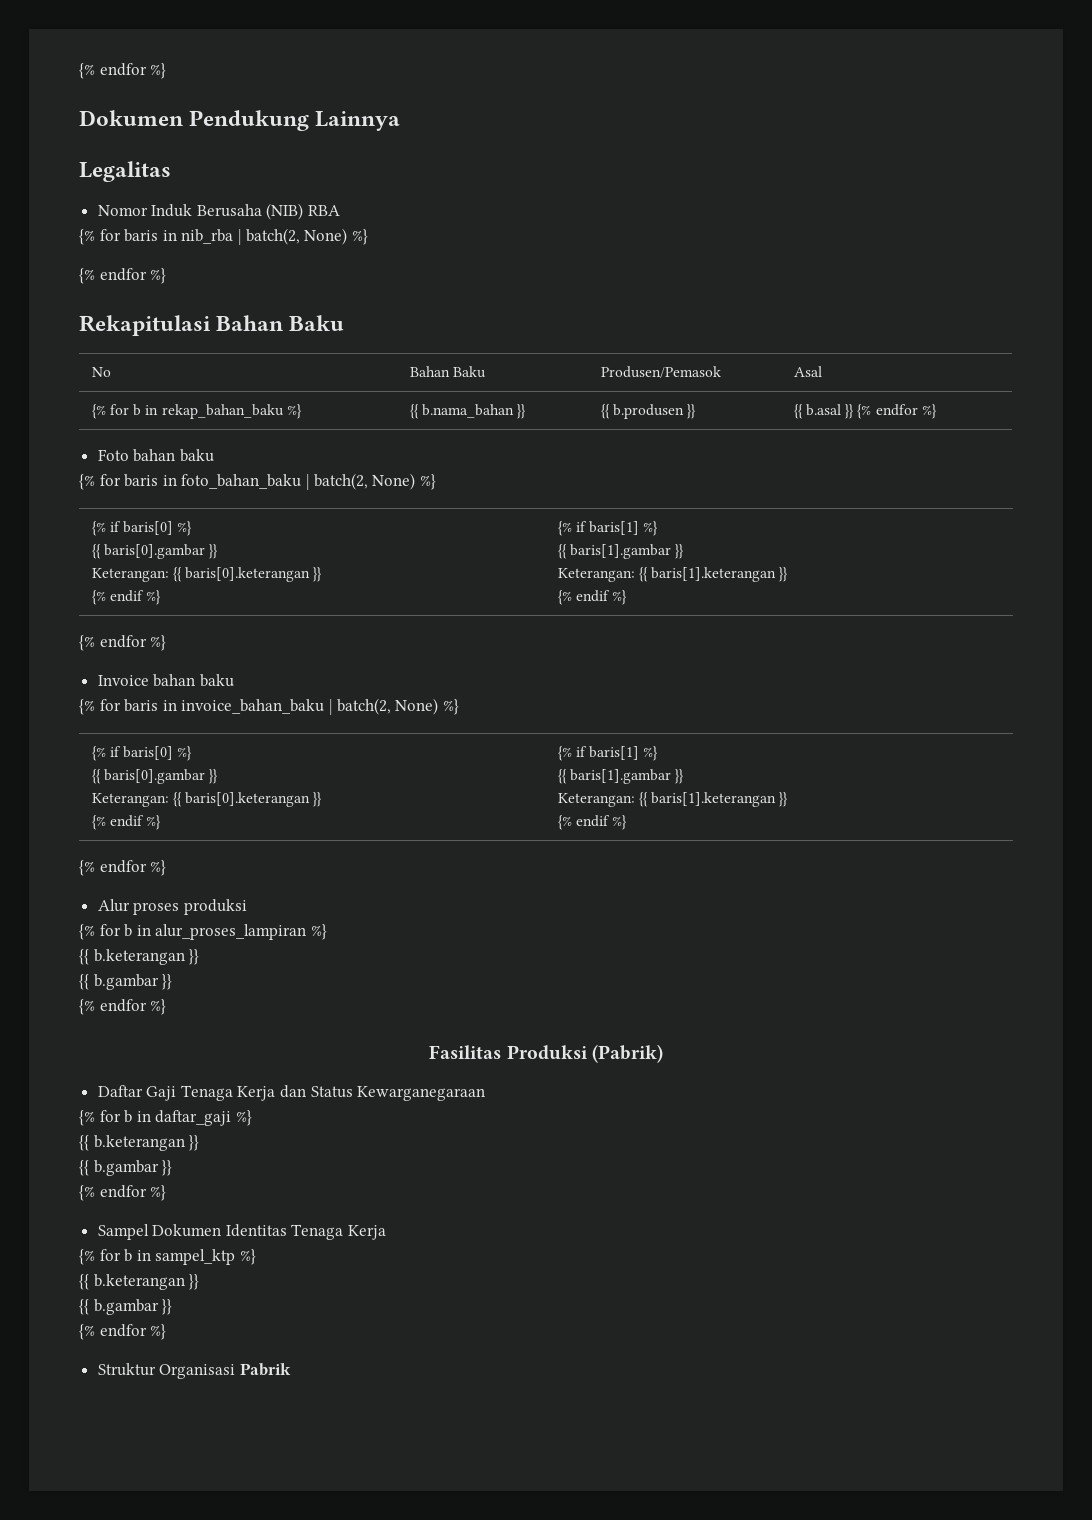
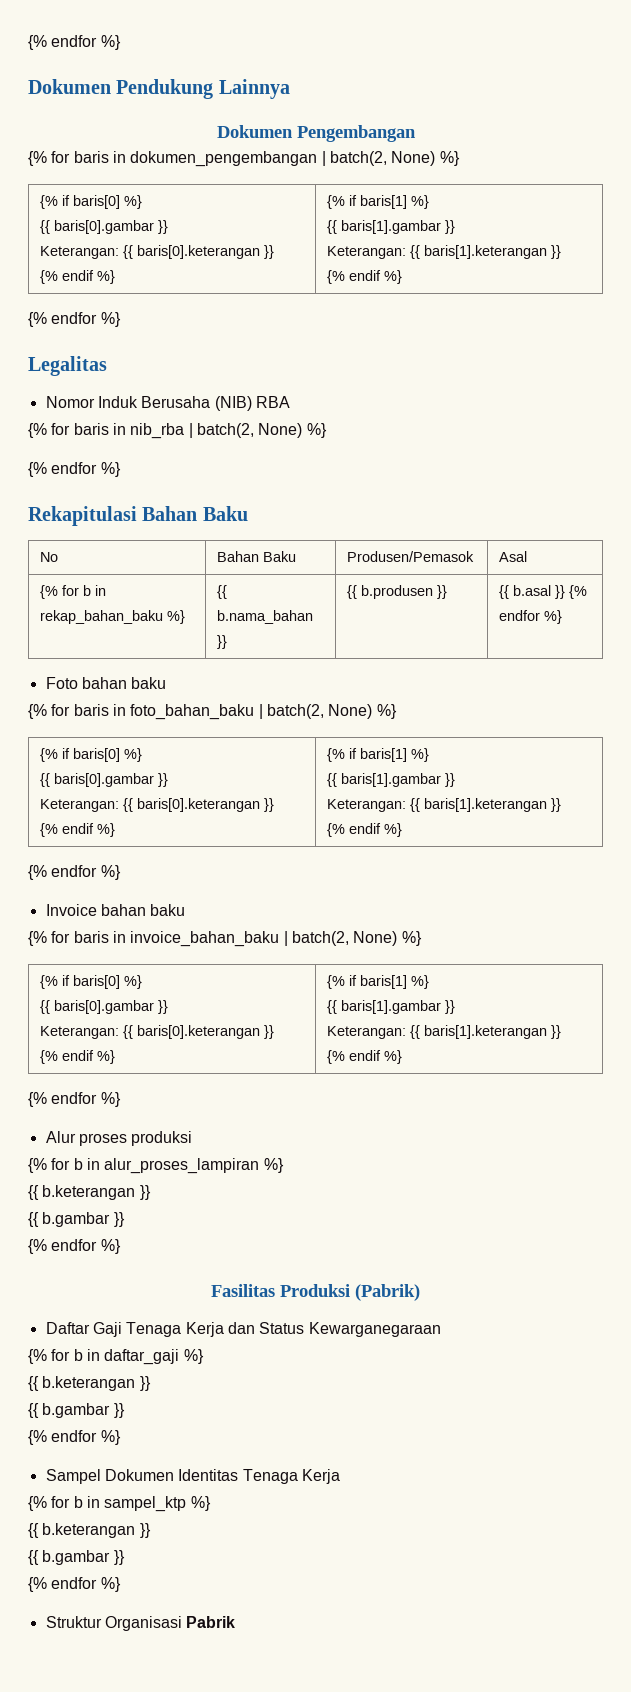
(401, 121) none -> [216,125,416,142] [28,151,460,167] [40,195,143,209] [40,220,169,234] [40,245,275,259] [40,270,116,284] [327,195,430,209] [327,220,456,234] [327,245,562,259] [327,270,403,284] [28,312,121,327] // Dokumen Pengembangan // {% for baris in dokumen_pengembangan | batch(2, None) %} // {% if baris[0] %} // {{ baris[0].gambar }} // Keterangan: {{ baris[0].keterangan }} // {% endif %} | {% if baris[1] %} // {{ baris[1].gambar }} // Keterangan: {{ baris[1].keterangan }} // {% endif %} // {% endfor %}

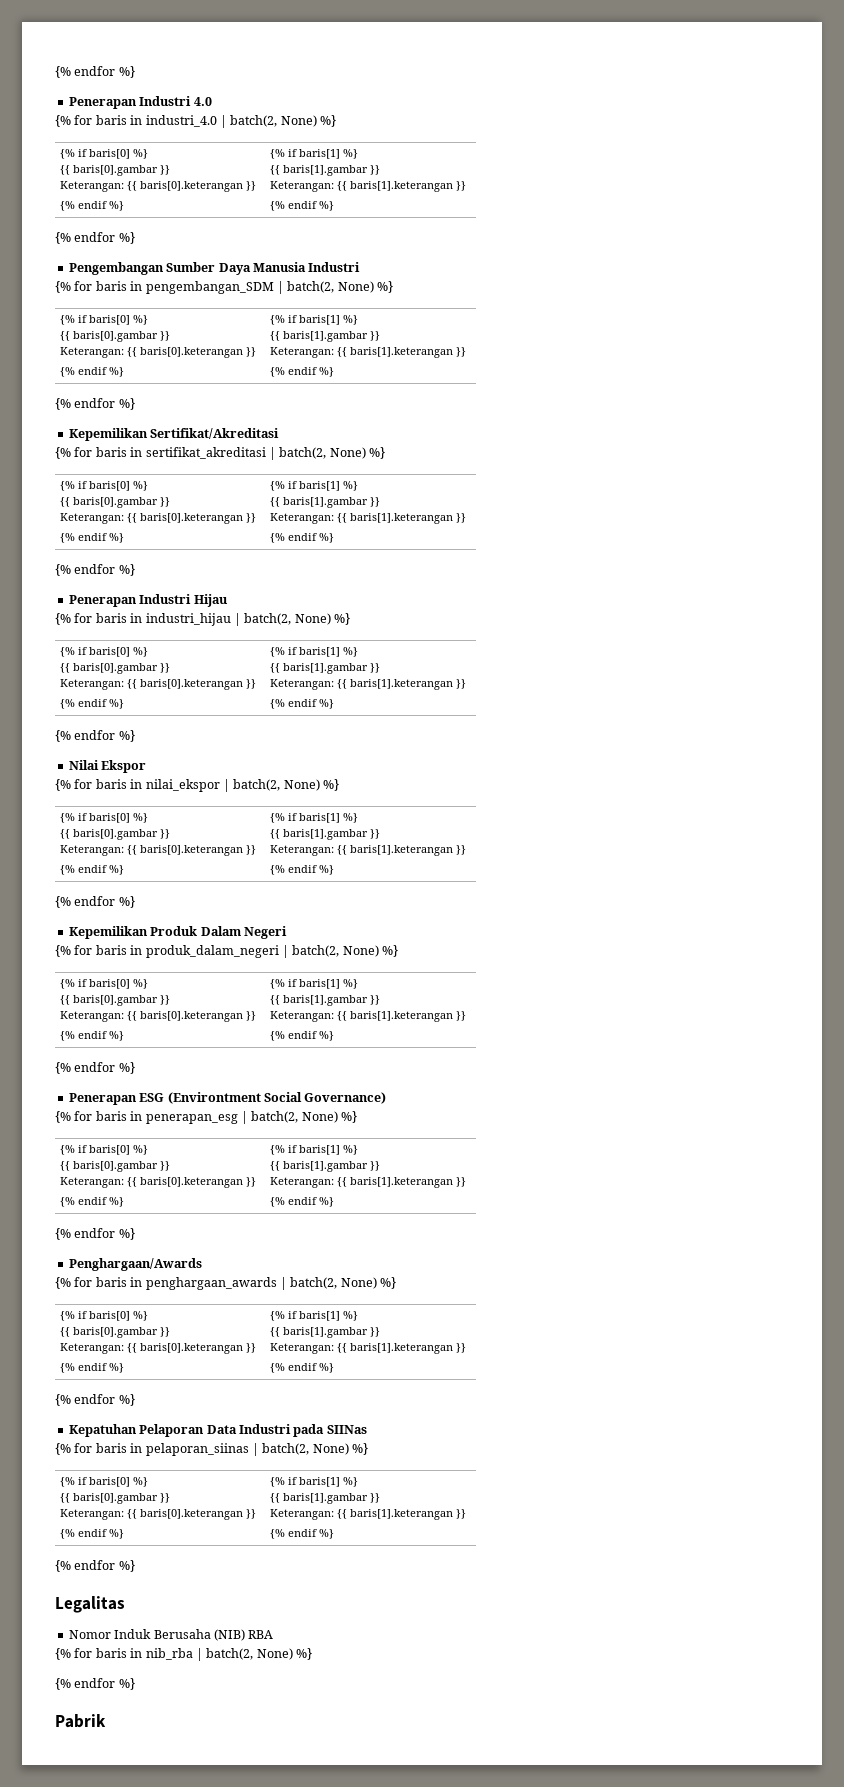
[28,35,121,50] [28,79,290,99] [216,125,416,142] [28,151,318,167] {% endfor %} // Dokumen Pendukung Lainnya // Dokumen Pengembangan // {% for baris in dokumen_pengembangan -> [55,66,135,78] [68,96,212,109] [55,115,336,128] [60,149,149,159] [60,165,171,176] [60,181,257,192] [60,201,125,211] [270,149,359,159] [270,165,381,176] [270,181,467,192] [270,201,335,211] [55,232,135,244] [68,262,361,275] [55,281,393,294] [60,315,149,325] [60,331,171,342] [60,347,257,358] [60,367,125,377] [270,315,359,325] [270,331,381,342] [270,347,467,358] [270,367,335,377] [55,398,135,410] [68,428,280,441] [55,447,385,460] [60,481,149,491] [60,497,171,508] [60,513,257,524] [60,533,125,543] [270,481,359,491] [270,497,381,508] [270,513,467,524] [270,533,335,543] [55,564,135,576] [68,594,228,607] [55,613,350,626] [60,647,149,657] [60,663,171,674] [60,679,257,690] [60,699,125,709] [270,647,359,657] [270,663,381,674] [270,679,467,690] [270,699,335,709] [55,730,135,742] [68,760,147,773] [55,779,339,792] [60,813,149,823] [60,829,171,840] [60,845,257,856] [60,865,125,875] [270,813,359,823] [270,829,381,840] [270,845,467,856] [270,865,335,875] [55,896,135,908] [68,926,287,939] [55,945,398,958] [60,979,149,989] [60,995,171,1006] [60,1011,257,1022] [60,1031,125,1041] [270,979,359,989] [270,995,381,1006] [270,1011,467,1022] [270,1031,335,1041] [55,1062,135,1074] [68,1092,387,1105] [55,1111,357,1124] [60,1145,149,1155] [60,1161,171,1172] [60,1177,257,1188] [60,1197,125,1207] [270,1145,359,1155] [270,1161,381,1172] [270,1177,467,1188] [270,1197,335,1207] [55,1228,135,1240] [68,1258,202,1271] [55,1277,396,1290] [60,1311,149,1321] [60,1327,171,1338] [60,1343,257,1354] [60,1363,125,1373] [270,1311,359,1321] [270,1327,381,1338] [270,1343,467,1354] [270,1363,335,1373] [55,1394,135,1406] [68,1424,367,1437] [55,1443,249,1456] {% endfor %} // Penerapan Industri 4.0 // {% for baris in industri_4.0 | batch(2, None) %} // {% if baris[0] %} // {{ baris[0].gambar }} // Keterangan: {{ baris[0].keterangan }} // {% endif %} | {% if baris[1] %} // {{ baris[1].gambar }} // Keterangan: {{ baris[1].keterangan }} // {% endif %} // {% endfor %} // Pengembangan Sumber Daya Manusia Industri // {% for baris in pengembangan_SDM | batch(2, None) %} // {% if baris[0] %} // {{ baris[0].gambar }} // Keterangan: {{ baris[0].keterangan }} // {% endif %} | {% if baris[1] %} // {{ baris[1].gambar }} // Keterangan: {{ baris[1].keterangan }} // {% endif %} // {% endfor %} // Kepemilikan Sertifikat/Akreditasi // {% for baris in sertifikat_akreditasi | batch(2, None) %} // {% if baris[0] %} // {{ baris[0].gambar }} // Keterangan: {{ baris[0].keterangan }} // {% endif %} | {% if baris[1] %} // {{ baris[1].gambar }} // Keterangan: {{ baris[1].keterangan }} // {% endif %} // {% endfor %} // Penerapan Industri Hijau // {% for baris in industri_hijau | batch(2, None) %} // {% if baris[0] %} // {{ baris[0].gambar }} // Keterangan: {{ baris[0].keterangan }} // {% endif %} | {% if baris[1] %} // {{ baris[1].gambar }} // Keterangan: {{ baris[1].keterangan }} // {% endif %} // {% endfor %} // Nilai Ekspor // {% for baris in nilai_ekspor | batch(2, None) %} // {% if baris[0] %} // {{ baris[0].gambar }} // Keterangan: {{ baris[0].keterangan }} // {% endif %} | {% if baris[1] %} // {{ baris[1].gambar }} // Keterangan: {{ baris[1].keterangan }} // {% endif %} // {% endfor %} // Kepemilikan Produk Dalam Negeri // {% for baris in produk_dalam_negeri | batch(2, None) %} // {% if baris[0] %} // {{ baris[0].gambar }} // Keterangan: {{ baris[0].keterangan }} // {% endif %} | {% if baris[1] %} // {{ baris[1].gambar }} // Keterangan: {{ baris[1].keterangan }} // {% endif %} // {% endfor %} // Penerapan ESG (Environtment Social Governance) // {% for baris in penerapan_esg | batch(2, None) %} // {% if baris[0] %} // {{ baris[0].gambar }} // Keterangan: {{ baris[0].keterangan }} // {% endif %} | {% if baris[1] %} // {{ baris[1].gambar }} // Keterangan: {{ baris[1].keterangan }} // {% endif %} // {% endfor %} // Penghargaan/Awards // {% for baris in penghargaan_awards | batch(2, None) %} // {% if baris[0] %} // {{ baris[0].gambar }} // Keterangan: {{ baris[0].keterangan }} // {% endif %} | {% if baris[1] %} // {{ baris[1].gambar }} // Keterangan: {{ baris[1].keterangan }} // {% endif %} // {% endfor %} // Kepatuhan Pelaporan Data Industri pada SIINas // {% for baris in pelaporan_siinas
[28,506,248,526] [40,552,59,562] [217,551,297,562] [347,551,475,562] [499,551,528,562] [40,585,107,599] [40,610,186,624] [217,585,228,599] [217,610,314,624] [217,635,228,649] [347,585,448,599] [499,585,588,599] [499,610,563,624] [45,677,167,689] [28,704,397,720] [40,748,143,762] [40,773,169,787] [40,798,275,812] [40,823,116,837] [327,748,430,762] [327,773,456,787] [327,798,562,812] [327,823,403,837] [28,865,121,880] [45,904,186,916] [28,931,422,947] [40,975,143,989] [40,1000,169,1014] [40,1025,275,1039] [40,1050,116,1064] [327,975,430,989] [327,1000,456,1014] [327,1025,562,1039] [327,1050,403,1064] [28,1092,121,1107] [45,1131,193,1146] [28,1158,284,1174] [28,1185,151,1200] [28,1212,125,1227] [28,1239,121,1254] [211,1284,420,1301] [45,1322,441,1337] [28,1349,204,1365] [28,1376,151,1391] [28,1403,125,1418] [28,1430,121,1445] [45,1469,340,1484] [28,1496,211,1512] [28,1523,151,1538] [28,1550,125,1565] [28,1577,121,1592] [45,1616,182,1631] Rekapitulasi Bahan Baku // No | Bahan Baku | Produsen/Pemasok | Asal // {% for b in rekap_bahan_baku %} | {{ b.nama_bahan }} | {{ b.produsen }} | {{ b.asal }} {% endfor %} // Foto bahan baku // {% for baris in foto_bahan_baku | batch(2, None) %} // {% if baris[0] %} // {{ baris[0].gambar }} // Keterangan: {{ baris[0].keterangan }} // {% endif %} | {% if baris[1] %} // {{ baris[1].gambar }} // Keterangan: {{ baris[1].keterangan }} // {% endif %} // {% endfor %} // Invoice bahan baku // {% for baris in invoice_bahan_baku | batch(2, None) %} // {% if baris[0] %} // {{ baris[0].gambar }} // Keterangan: {{ baris[0].keterangan }} // {% endif %} | {% if baris[1] %} // {{ baris[1].gambar }} // Keterangan: {{ baris[1].keterangan }} // {% endif %} // {% endfor %} // Alur proses produksi // {% for b in alur_proses_lampiran %} // {{ b.keterangan }} // {{ b.gambar }} // {% endfor %} // Fasilitas Produksi (Pabrik) // Daftar Gaji Tenaga Kerja dan Status Kewarganegaraan // {% for b in daftar_gaji %} // {{ b.keterangan }} // {{ b.gambar }} // {% endfor %} // Sampel Dokumen Identitas Tenaga Kerja // {% for b in sampel_ktp %} // {{ b.keterangan }} // {{ b.gambar }} // {% endfor %} // Struktur Organisasi -> (135, 1684) none

